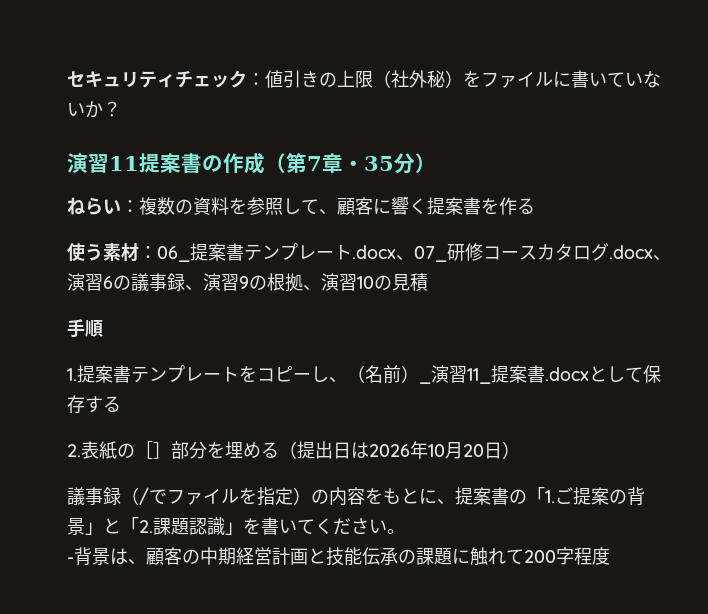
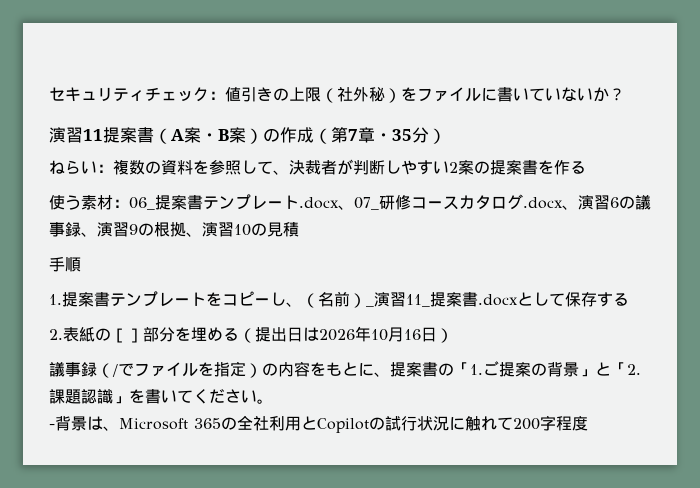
(202, 163) none -> [154,127,263,144] （A案・B案）
[337,197,427,215] 顧客に響く -> [289,159,490,175] 決裁者が判断しやすい2案の
[463,444,484,457] 20 -> [404,329,421,340] 16
[146,547,452,566] 顧客の中期経営計画と技能伝承の課題 -> [119,415,449,433] Microsoft 365の全社利用とCopilotの試行状況

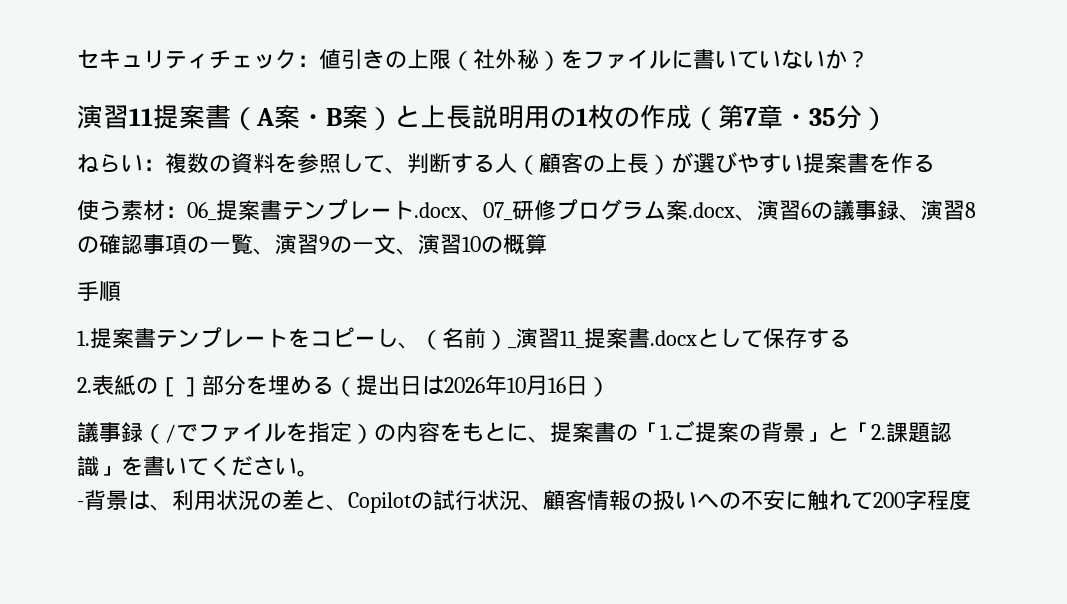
(263, 136) none -> [394,104,614,129] と上長説明用の1枚
[289,159,490,175] 決裁者が判断しやすい2案の -> [407,152,803,175] 判断する人（顧客の上長）が選びやすい
[411,194,523,210] コースカタログ -> [556,199,688,221] プログラム案
[129,222,186,237] 9の根拠 -> [965,202,976,218] [77,234,396,255] 8の確認事項の一覧、演習9の一文
[267,222,299,237] 見積 -> [503,234,547,254] 概算
[119,415,449,433] Microsoft 365の全社利用とCopilotの試行状況 -> [172,489,785,513] 利用状況の差と、Copilotの試行状況、顧客情報の扱いへの不安

